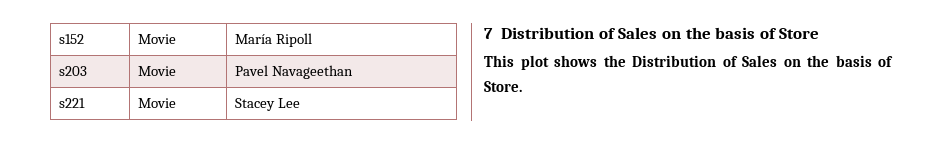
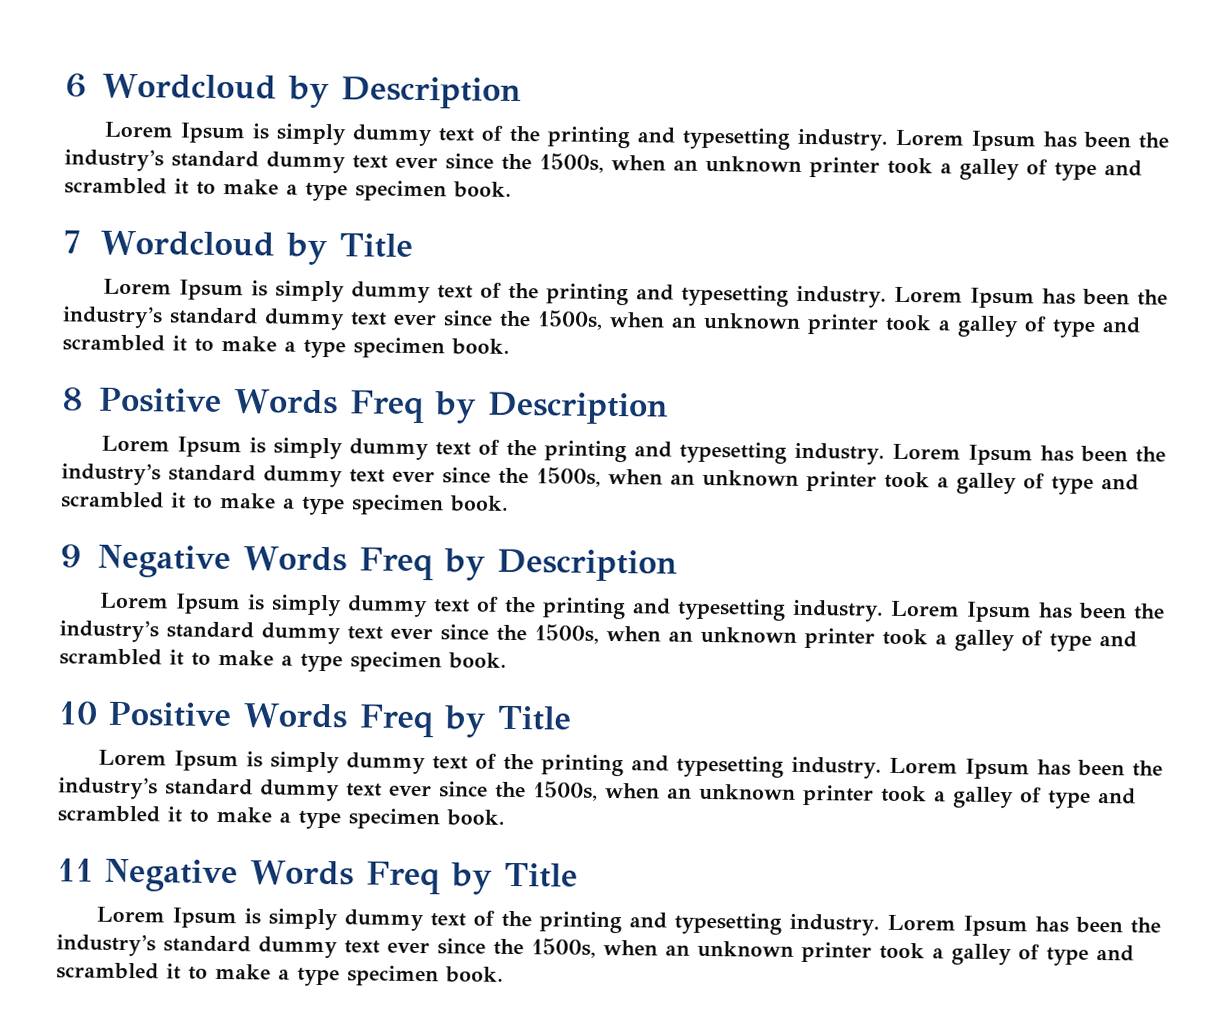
[59,34,85,44] [138,34,177,44] [235,33,313,47] [59,66,88,76] [138,66,177,76] [235,65,354,79] [59,98,86,108] [138,98,177,108] [235,98,301,111] [484,27,820,39] [484,55,893,70] [484,81,522,92] s152 | Movie | María Ripoll // s203 | Movie | Pavel Navageethan // s221 | Movie | Stacey Lee // 7 Distribution of Sales on the basis of Store // This plot shows the Distribution of Sales on the basis of Store. -> [65,73,523,111] [104,121,1170,152] [64,149,1142,181] [64,177,512,202] [63,230,414,266] [103,278,1169,309] [62,306,1141,338] [62,334,510,359] [62,387,670,426] [101,435,1167,466] [61,463,1139,495] [61,491,509,516] [60,544,679,583] [100,592,1166,623] [59,620,1137,652] [59,648,507,673] [58,701,572,738] [98,749,1164,780] [58,777,1136,809] [57,805,505,830] [57,858,578,895] [96,906,1162,937] [56,934,1134,966] [56,962,504,987] 6 Wordcloud by Description // Lorem Ipsum is simply dummy text of the printing and typesetting industry. Lorem Ipsum has been the industry’s standard dummy text ever since the 1500s, when an unknown printer took a galley of type and scrambled it to make a type specimen book. // 7 Wordcloud by Title // Lorem Ipsum is simply dummy text of the printing and typesetting industry. Lorem Ipsum has been the industry’s standard dummy text ever since the 1500s, when an unknown printer took a galley of type and scrambled it to make a type specimen book. // 8 Positive Words Freq by Description // Lorem Ipsum is simply dummy text of the printing and typesetting industry. Lorem Ipsum has been the industry’s standard dummy text ever since the 1500s, when an unknown printer took a galley of type and scrambled it to make a type specimen book. // 9 Negative Words Freq by Description // Lorem Ipsum is simply dummy text of the printing and typesetting industry. Lorem Ipsum has been the industry’s standard dummy text ever since the 1500s, when an unknown printer took a galley of type and scrambled it to make a type specimen book. // 10 Positive Words Freq by Title // Lorem Ipsum is simply dummy text of the printing and typesetting industry. Lorem Ipsum has been the industry’s standard dummy text ever since the 1500s, when an unknown printer took a galley of type and scrambled it to make a type specimen book. // 11 Negative Words Freq by Title // Lorem Ipsum is simply dummy text of the printing and typesetting industry. Lorem Ipsum has been the industry’s standard dummy text ever since the 1500s, when an unknown printer took a galley of type and scrambled it to make a type specimen book.

